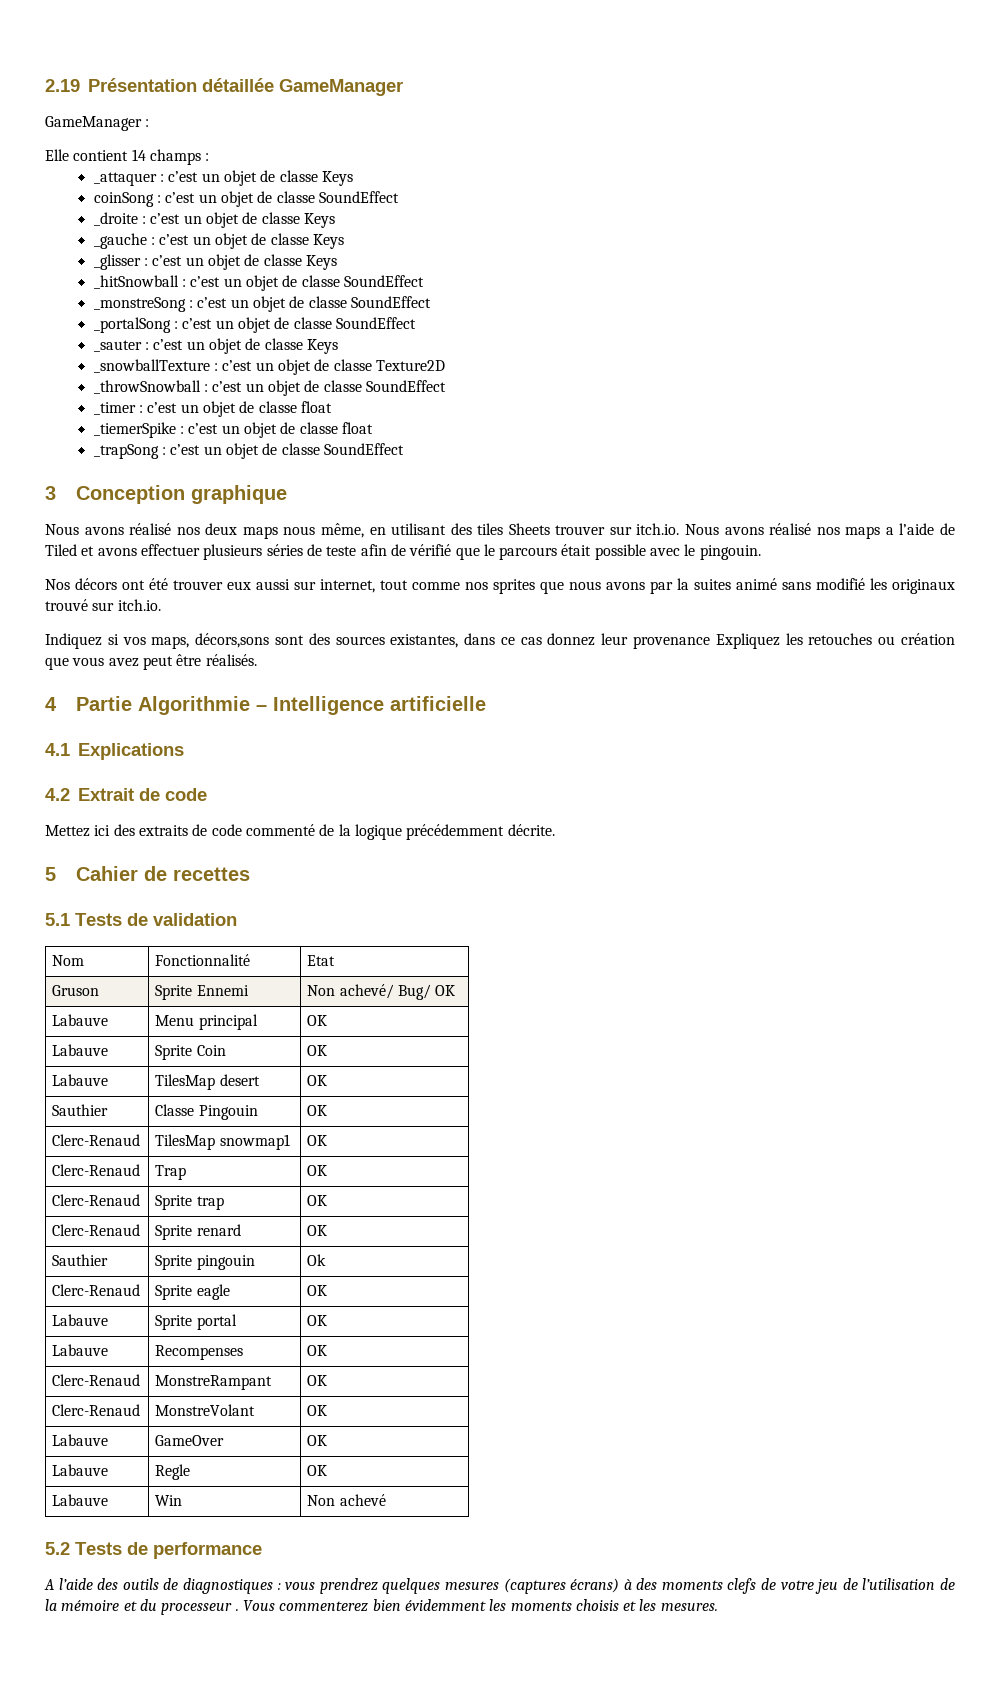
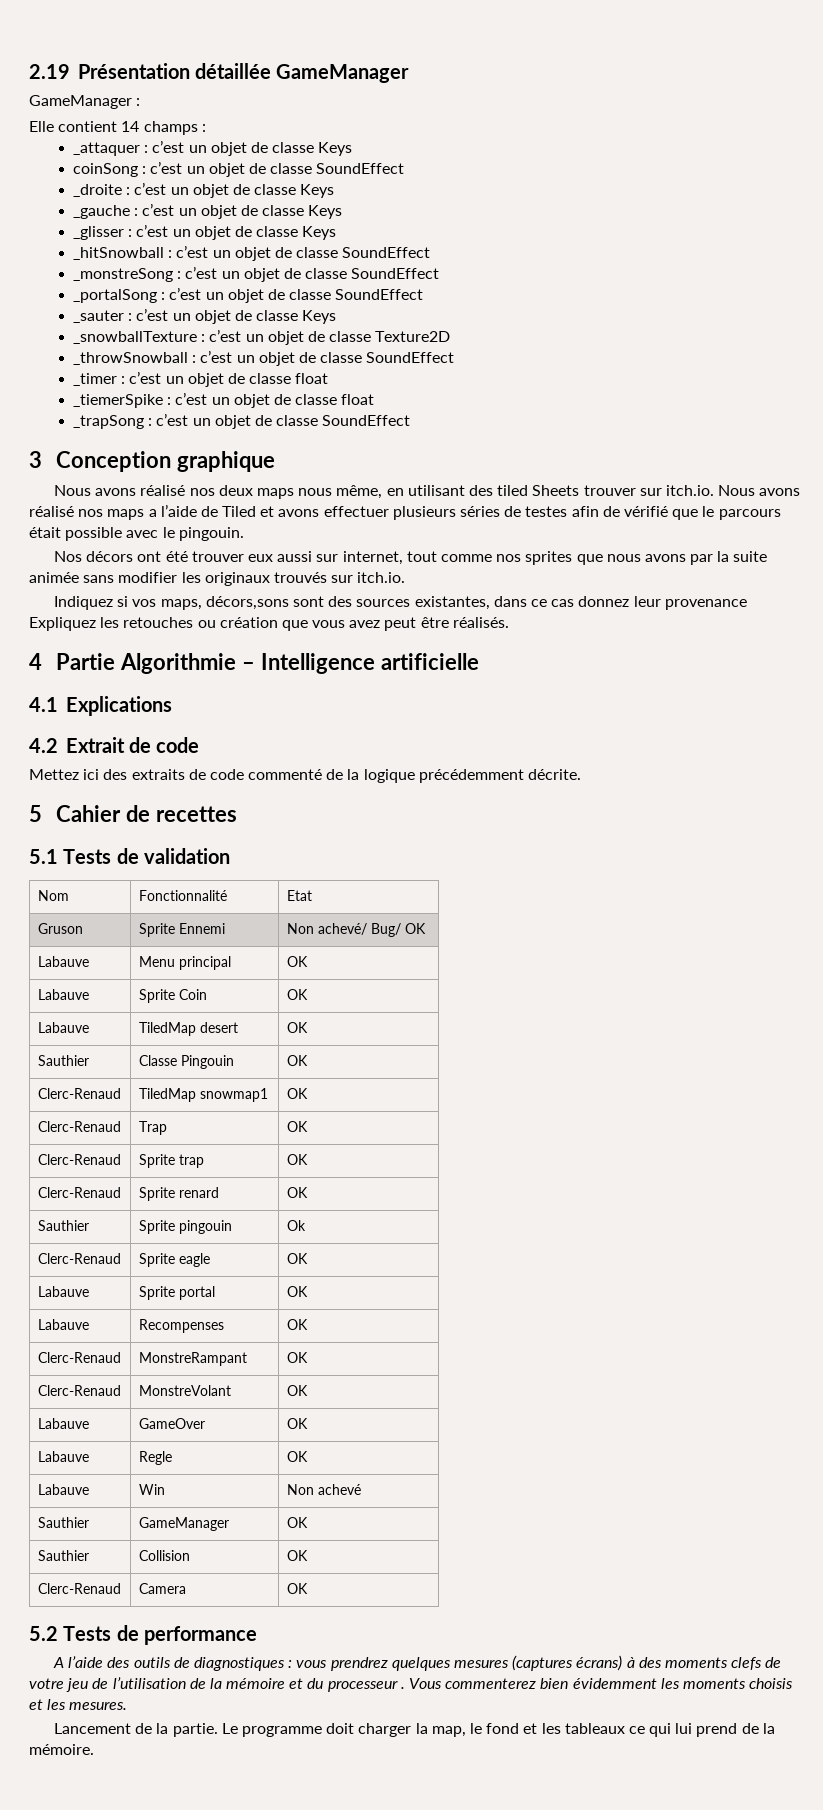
[477,523,504,535] tiles -> [497,485,529,496] tiled
[326,546,357,556] teste -> [525,506,568,517] testes
[694,578,865,590] suites animé sans modifié -> [733,551,768,562] [29,572,178,583] suite animée sans modifier
[45,599,88,611] trouvé -> [273,572,327,583] trouvés
[155,1074,216,1090] TilesMap -> [138,1022,196,1036] TiledMap
[155,1134,216,1150] TilesMap -> [138,1088,196,1102] TiledMap
(386, 1500) none -> [37,1517,89,1528] [138,1517,229,1531] [286,1517,308,1528] [37,1550,89,1561] [138,1550,190,1561] [286,1550,308,1561] [37,1583,121,1594] [138,1583,186,1594] [286,1583,308,1594] // Sauthier | GameManager | OK // Sauthier | Collision | OK // Clerc-Renaud | Camera | OK
(718, 1607) none -> [54,1723,775,1737] [29,1744,94,1755] // Lancement de la partie. Le programme doit charger la map, le fond et les tableaux ce qui lui prend de la mémoire.

